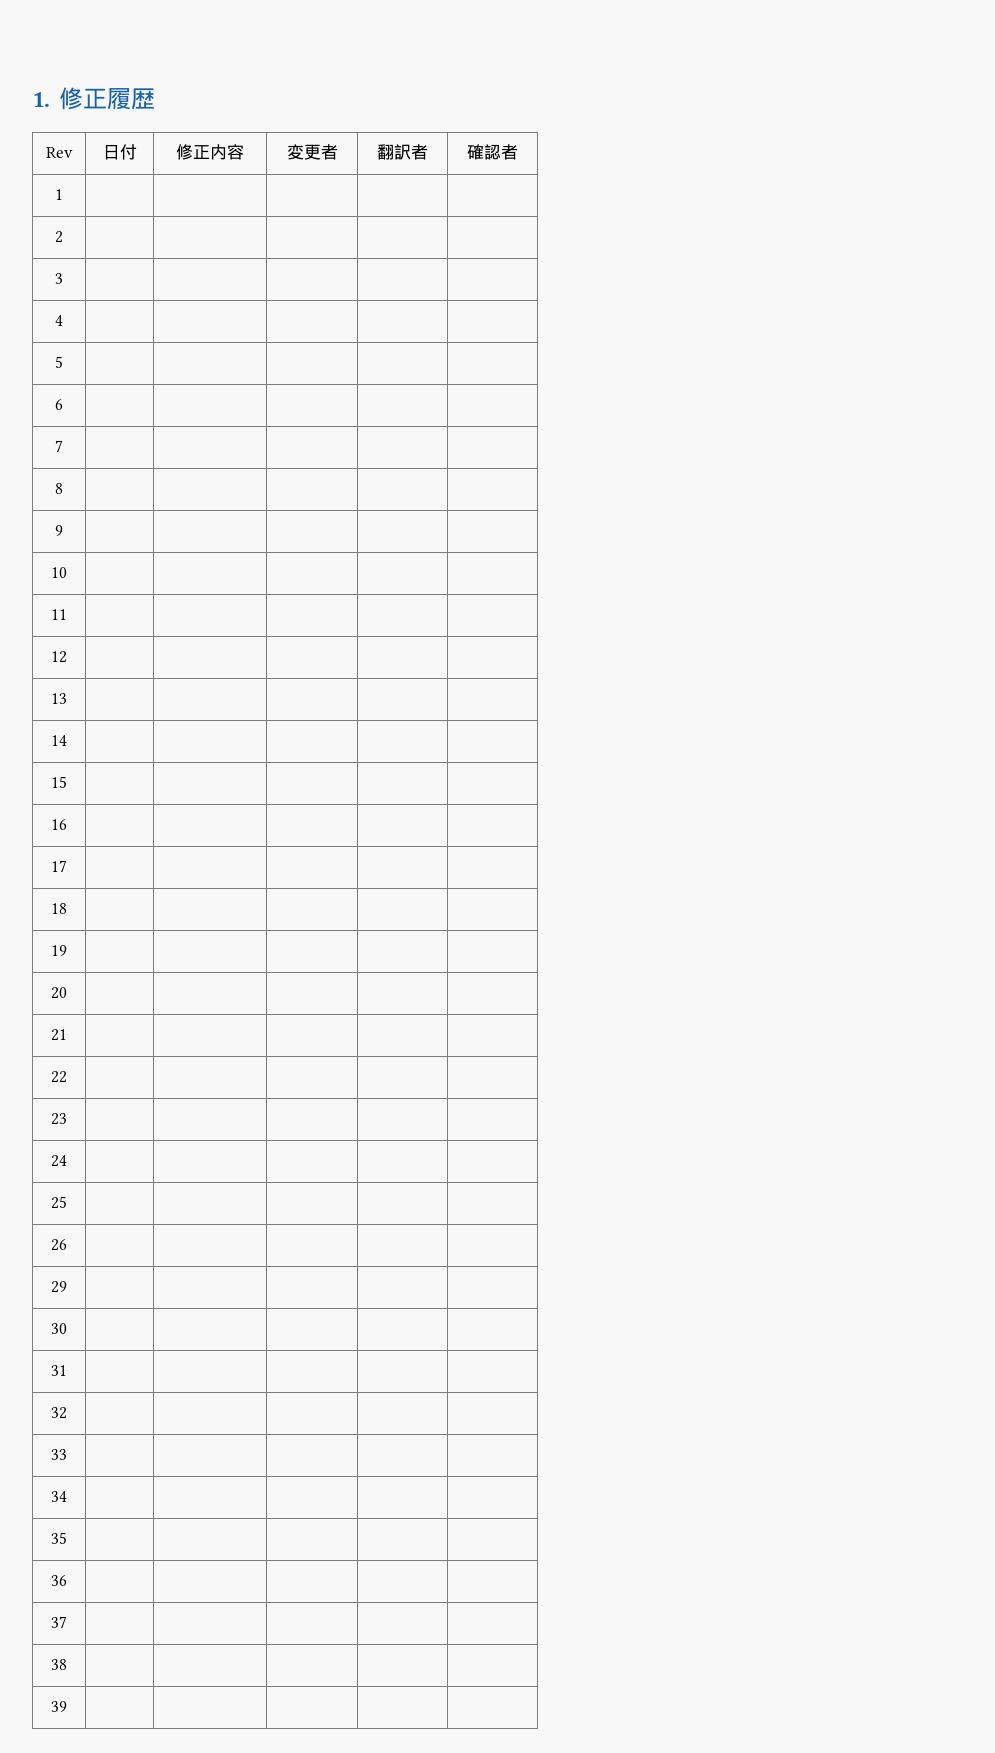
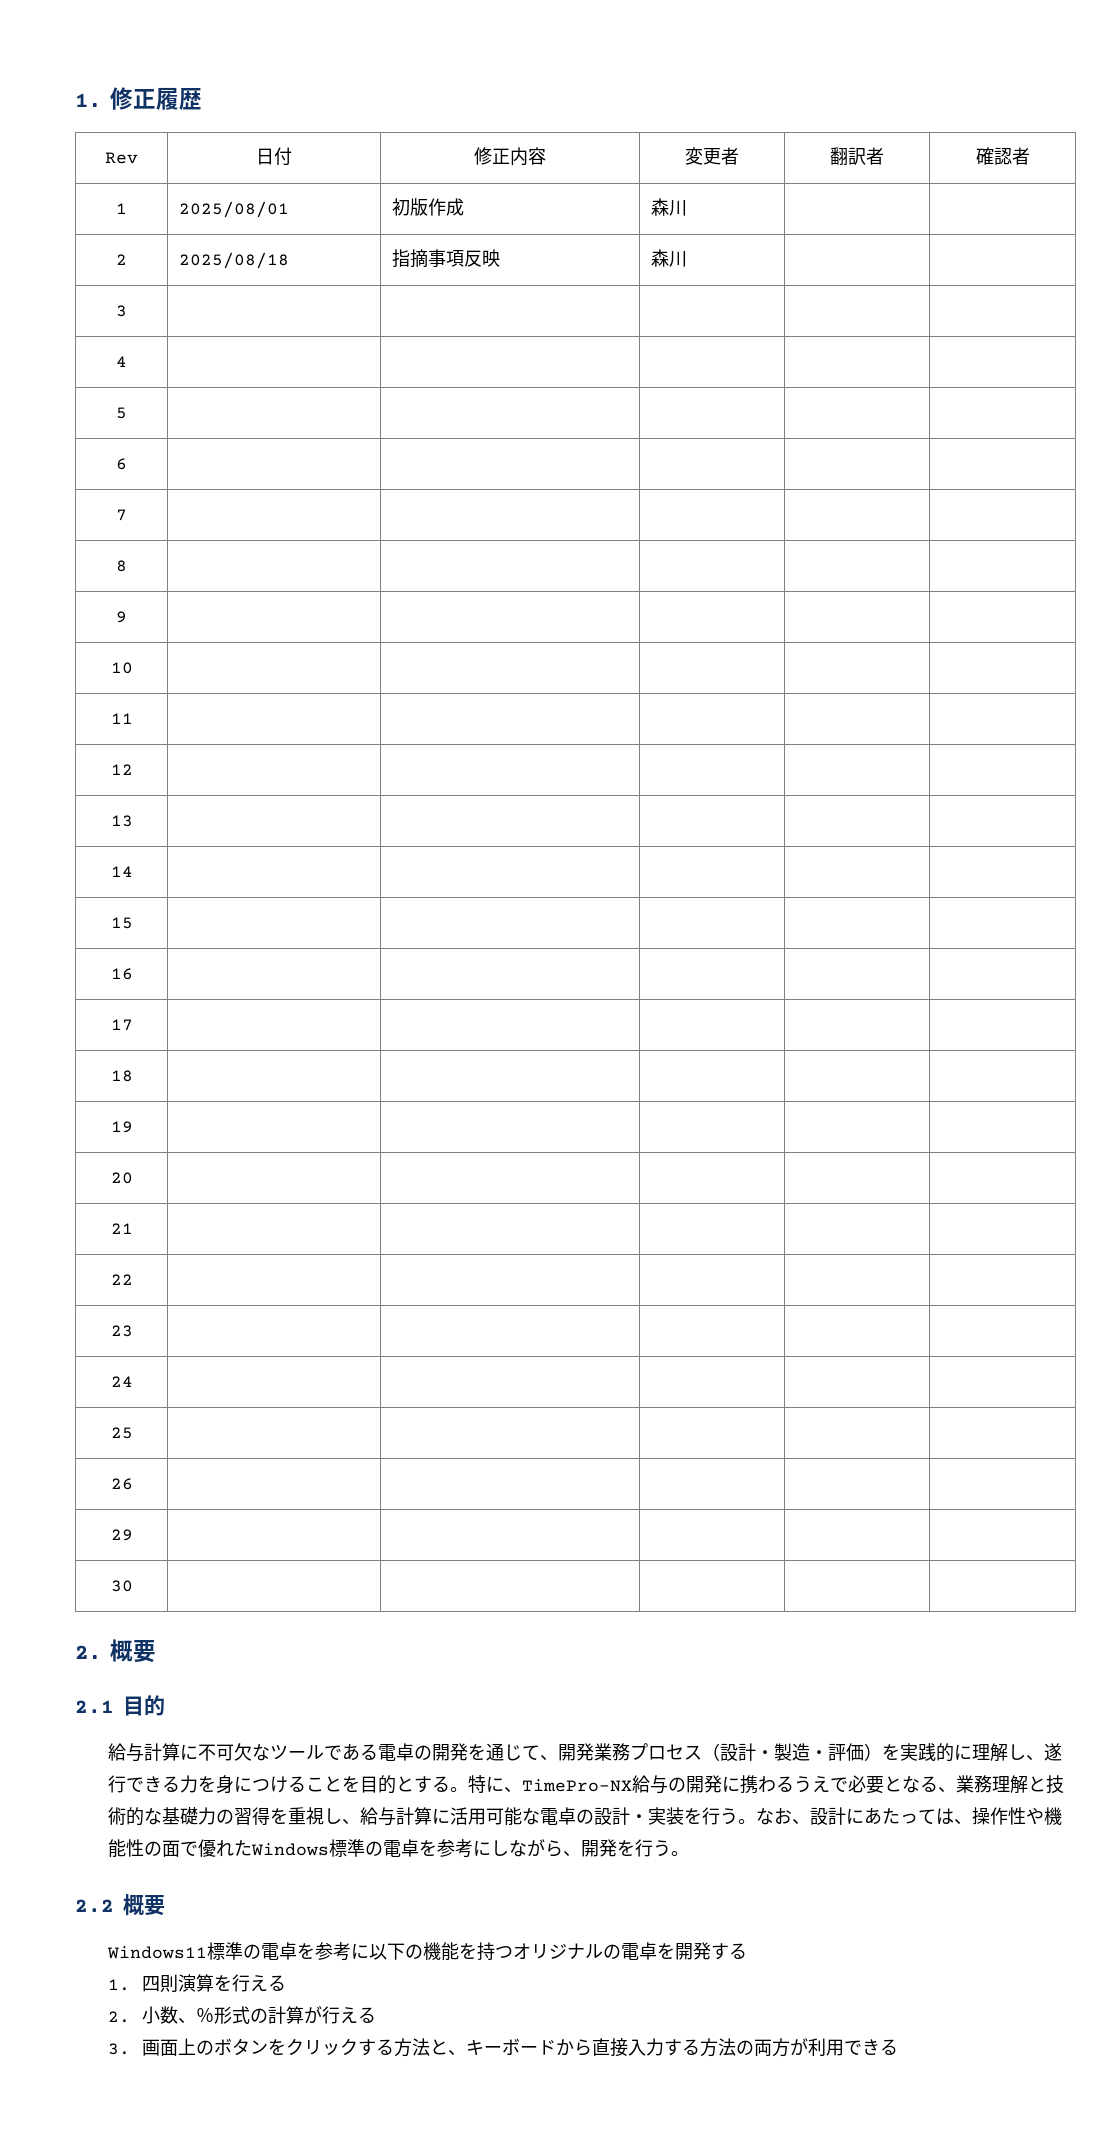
[55,231,63,243] | | | | // 2 | | | -> [179,201,290,218] [392,198,465,216] [651,198,688,216] [116,254,127,265] [179,252,290,269] [392,249,501,268] [651,249,688,267] 2025/08/01 | 初版作成 | 森川 | | // 2 | 2025/08/18 | 指摘事項反映 | 森川
[51,1365,67,1376] [51,1407,67,1419] [51,1449,67,1460] [51,1491,67,1502] [51,1532,67,1544] [51,1575,67,1586] [51,1616,67,1628] [51,1659,67,1670] [51,1701,67,1712] // 31 | | | | | // 32 | | | | | // 33 | | | | | // 34 | | | | | // 35 | | | | | // 36 | | | | | // 37 | | | | | // 38 | | | | | // 39 | | | | | -> [75,1639,156,1663] [75,1695,165,1716] [108,1743,1063,1762] [108,1775,1065,1794] [108,1807,1063,1826] [108,1839,690,1858] [75,1894,165,1916] [107,1942,748,1961] [108,1974,286,1993] [108,2006,376,2024] [108,2038,898,2057] // 2.概要 // 2.1目的 // 給与計算に不可欠なツールである電卓の開発を通じて、開発業務プロセス（設計・製造・評価）を実践的に理解し、遂行できる力を身につけることを目的とする。特に、TimePro-NX給与の開発に携わるうえで必要となる、業務理解と技術的な基礎力の習得を重視し、給与計算に活用可能な電卓の設計・実装を行う。なお、設計にあたっては、操作性や機能性の面で優れたWindows標準の電卓を参考にしながら、開発を行う。 // 2.2概要 // Windows11標準の電卓を参考に以下の機能を持つオリジナルの電卓を開発する // 1.四則演算を行える // 2.小数、％形式の計算が行える // 3.画面上のボタンをクリックする方法と、キーボードから直接入力する方法の両方が利用できる

